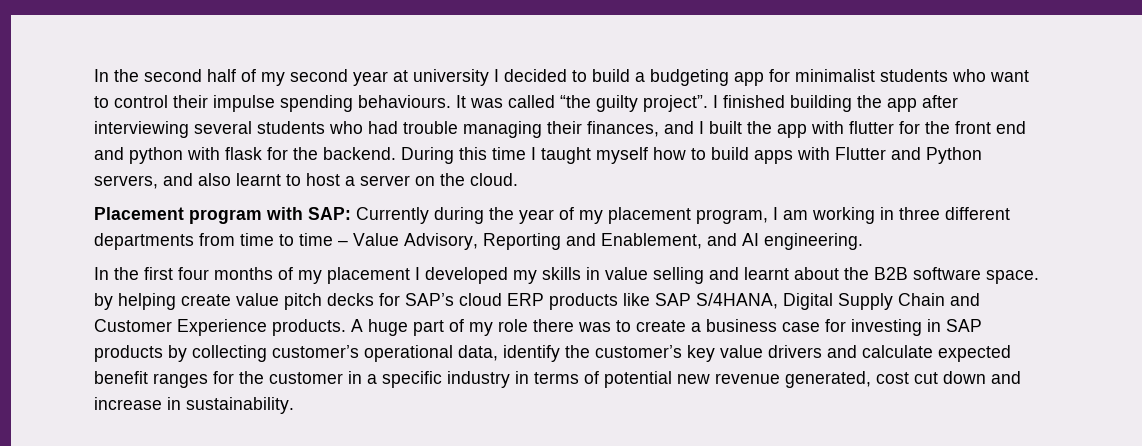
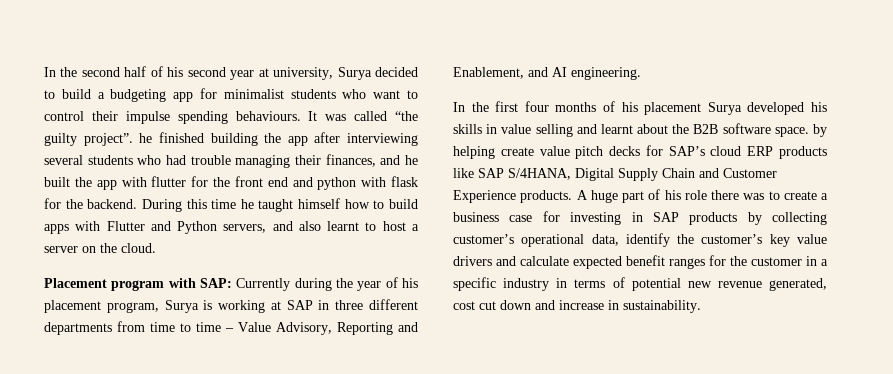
[261,72,285,86] my -> [167,67,184,77] his
[413,69,499,86] university I -> [273,67,372,80] university, Surya
[713,95,718,108] I -> [139,133,153,143] he
[699,121,704,134] I -> [405,155,419,165] he
[531,147,648,164] I taught myself -> [240,198,341,212] he taught himself
[579,210,603,224] my -> [401,278,418,288] his
[773,207,875,224] I am working -> [164,300,313,313] Surya is working at SAP
[298,267,537,284] my placement I developed my -> [621,102,827,115] his placement Surya developed his
[469,322,493,336] my -> [664,190,681,200] his

